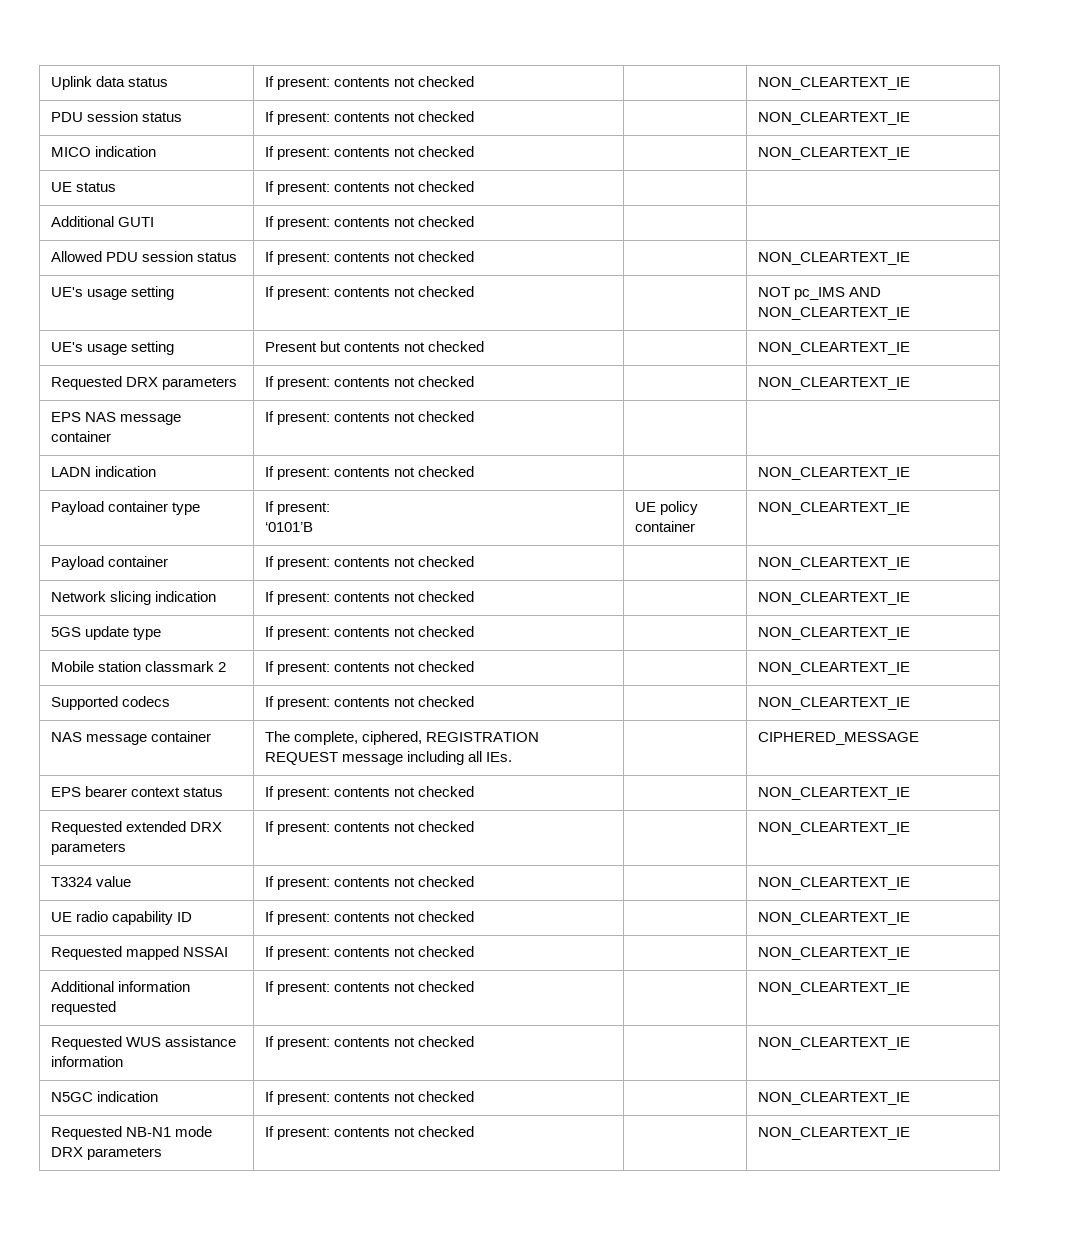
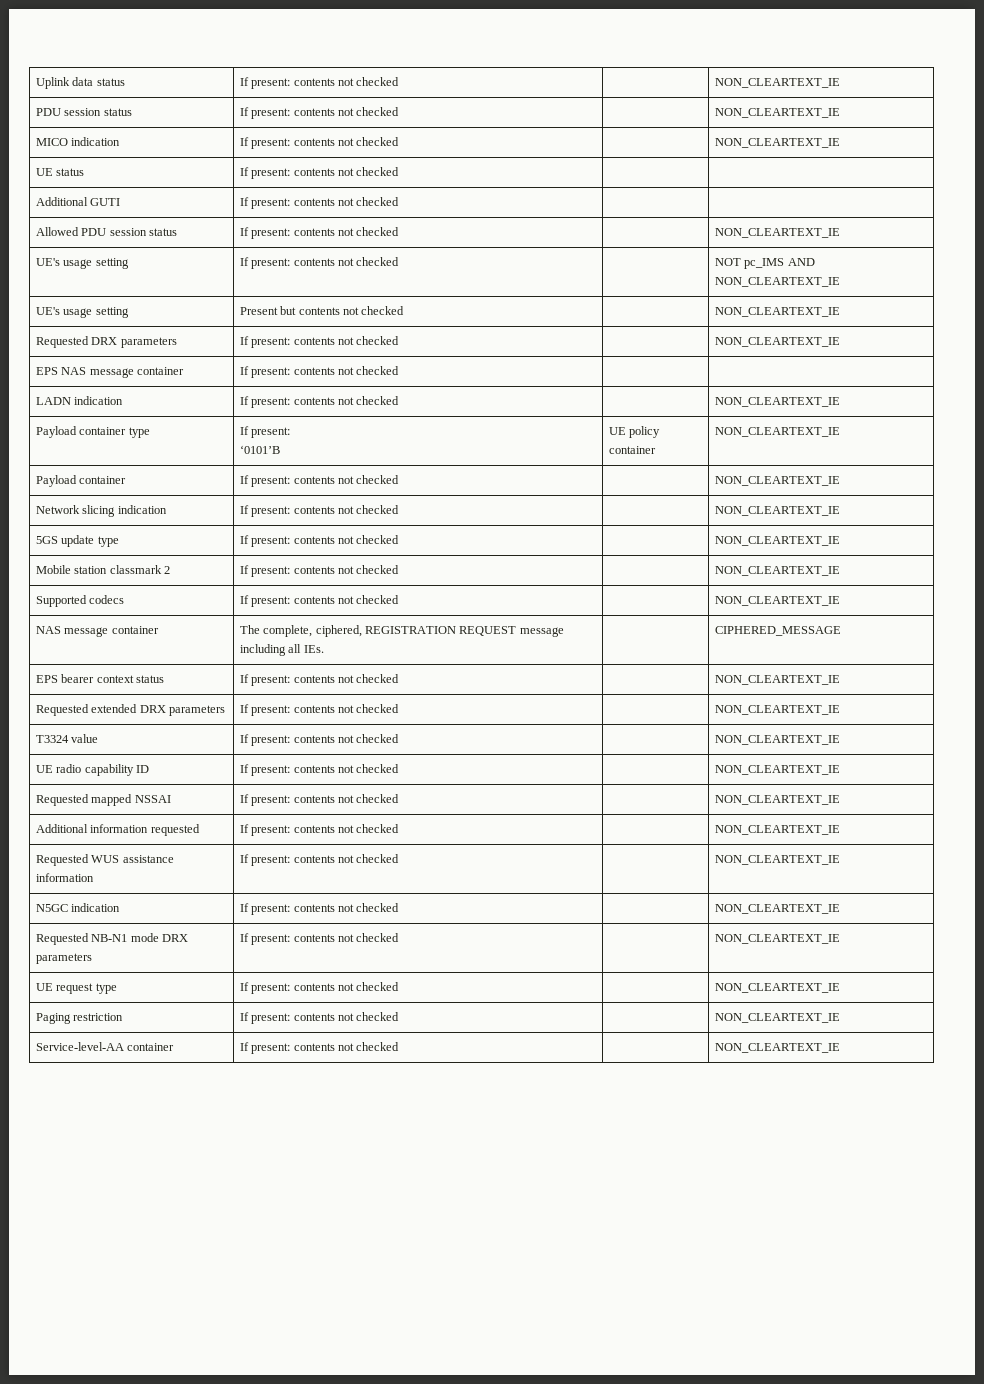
(910, 1133) none -> [35,983,117,994] [239,982,400,994] [714,983,840,993] [35,1013,124,1024] [239,1012,400,1024] [714,1013,840,1023] [35,1042,175,1051] [239,1042,400,1054] [714,1043,840,1053] // UE request type | If present: contents not checked | | NON_CLEARTEXT_IE // Paging restriction | If present: contents not checked | | NON_CLEARTEXT_IE // Service-level-AA container | If present: contents not checked | | NON_CLEARTEXT_IE

